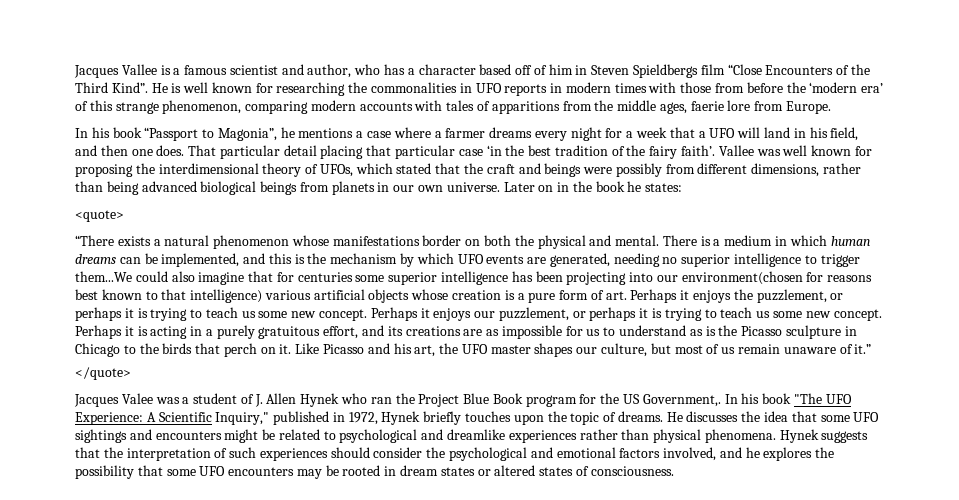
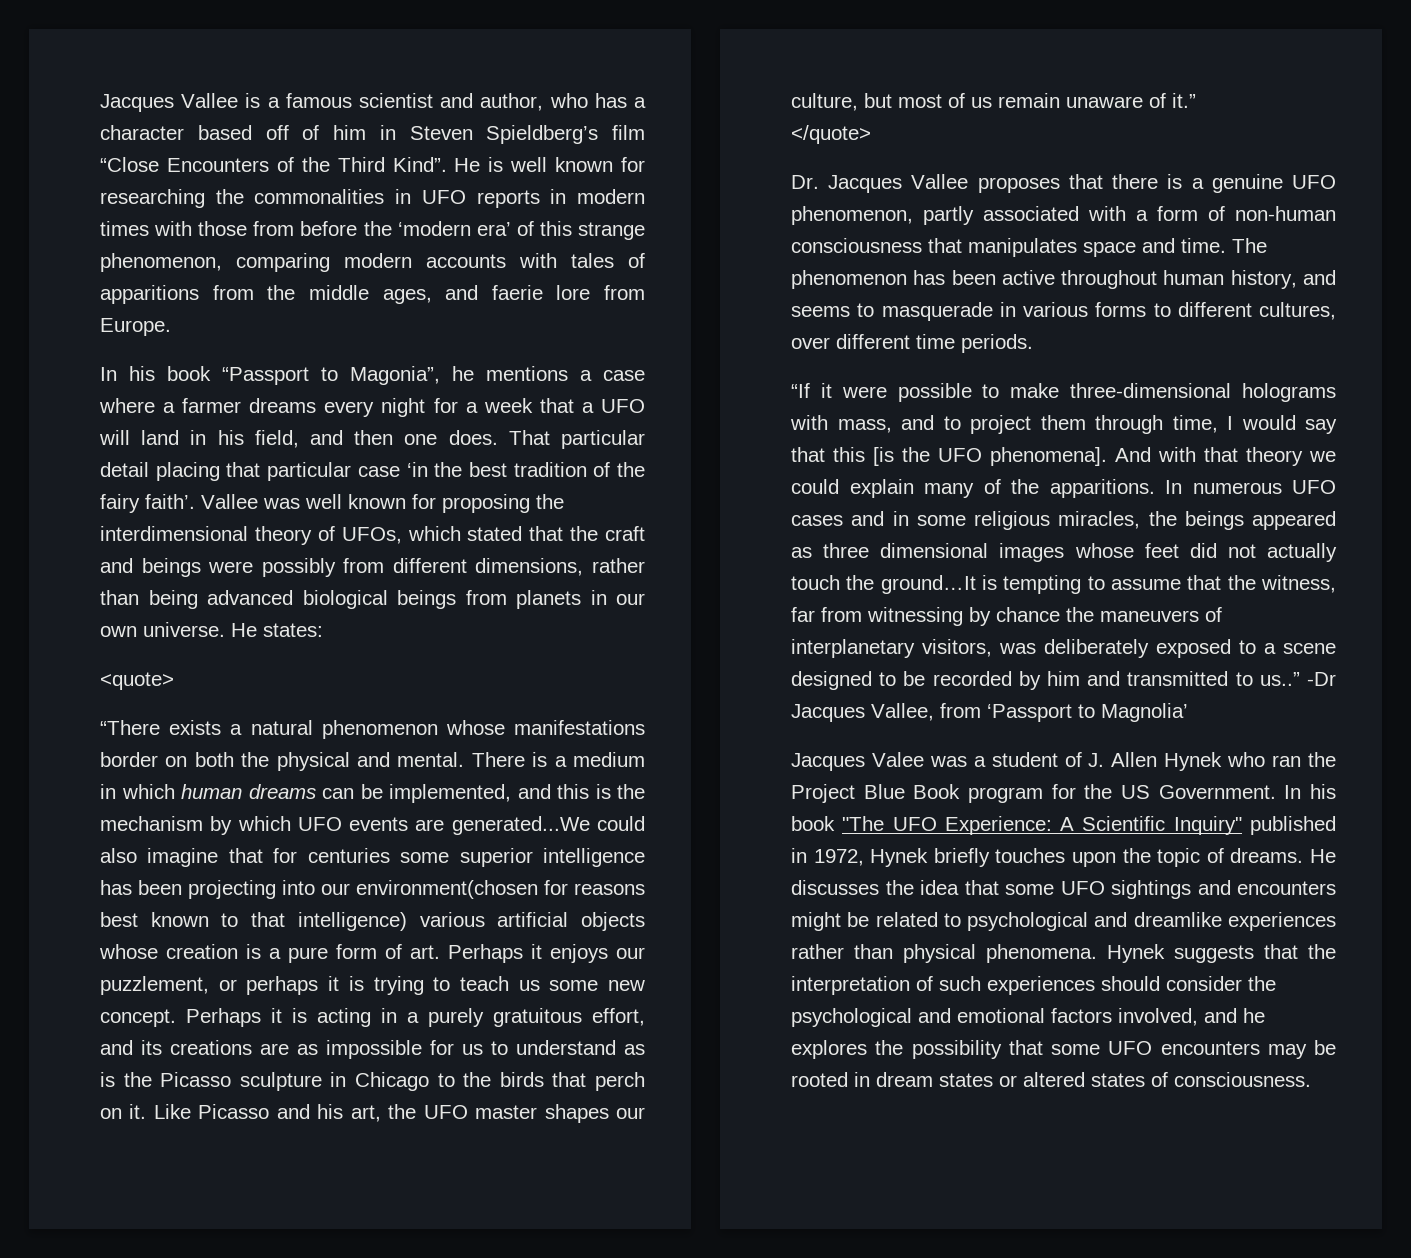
[633,64,699,78] Spieldbergs -> [486,125,599,144] Spieldberg’s
(687, 108) none -> [445,285,479,300] and
[503,181,642,192] Later on in the book he -> [231,623,257,637] He
[549,253,860,267] [75,271,132,282] generated, needing no superior intelligence to trigger them...We -> [451,816,590,835] generated...We
[733,289,844,303] [75,307,472,321] the puzzlement, or perhaps it is trying to teach us some new concept. Perhaps it enjoys -> (608, 953) none
(131, 373) none -> [791,174,1336,193] [791,206,1336,225] [791,238,1267,257] [791,270,1336,289] [791,302,1336,321] [791,334,1033,353] [791,383,1336,402] [790,415,1337,434] [791,447,1336,466] [791,479,1336,498] [791,511,1336,530] [791,543,1337,562] [791,575,1336,594] [791,607,1222,626] [791,639,1336,658] [791,671,1336,690] [791,703,1188,722] // Dr. Jacques Vallee proposes that there is a genuine UFO phenomenon, partly associated with a form of non-human consciousness that manipulates space and time. The phenomenon has been active throughout human history, and seems to masquerade in various forms to different cultures, over different time periods. // “If it were possible to make three-dimensional holograms with mass, and to project them through time, I would say that this [is the UFO phenomena]. And with that theory we could explain many of the apparitions. In numerous UFO cases and in some religious miracles, the beings appeared as three dimensional images whose feet did not actually touch the ground…It is tempting to assume that the witness, far from witnessing by chance the maneuvers of interplanetary visitors, was deliberately exposed to a scene designed to be recorded by him and transmitted to us..” -Dr Jacques Vallee, from ‘Passport to Magnolia’
[642,394,721,407] Government,. -> [1158,785,1276,799] Government.
[215,412,270,425] Inquiry," -> [1173,816,1242,835] Inquiry"

